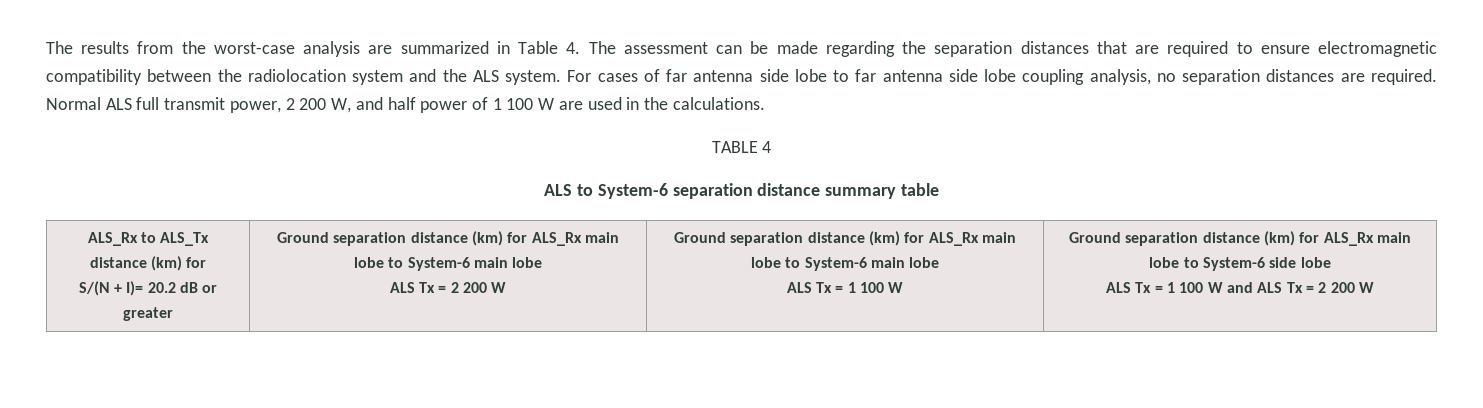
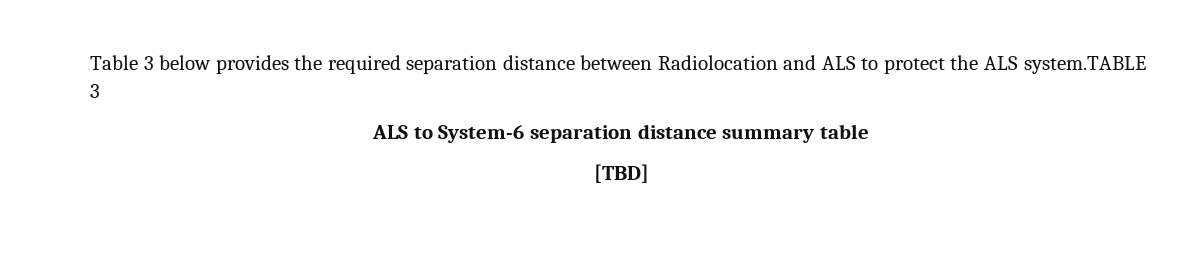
[46,41,1438,57] [46,69,1437,85] [46,97,765,113] [711,141,772,153] The results from the worst-case analysis are summarized in Table 4. The assessment can be made regarding the separation distances that are required to ensure electromagnetic compatibility between the radiolocation system and the ALS system. For cases of far antenna side lobe to far antenna side lobe coupling analysis, no separation distances are required. Normal ALS full transmit power, 2 200 W, and half power of 1 100 W are used in the calculations. // TABLE 4 -> [90,55,1146,74] [90,84,100,98] Table 3 below provides the required separation distance between Radiolocation and ALS to protect the ALS system.TABLE 3
[87,232,210,246] [89,256,207,271] [78,281,218,296] [123,307,173,321] [277,231,619,246] [353,257,543,271] [389,282,507,293] [674,231,1016,246] [750,257,940,271] [786,282,904,293] [1069,231,1411,246] [1149,257,1331,271] [1106,282,1374,293] // ALS_Rx to ALS_Tx distance (km) for // S/(N + I)= 20.2 dB or greater | Ground separation distance (km) for ALS_Rx main lobe to System-6 main lobe // ALS Tx = 2 200 W | Ground separation distance (km) for ALS_Rx main lobe to System-6 main lobe // ALS Tx = 1 100 W | Ground separation distance (km) for ALS_Rx main lobe to System-6 side lobe // ALS Tx = 1 100 W and ALS Tx = 2 200 W -> [593,164,649,183] // [TBD]

